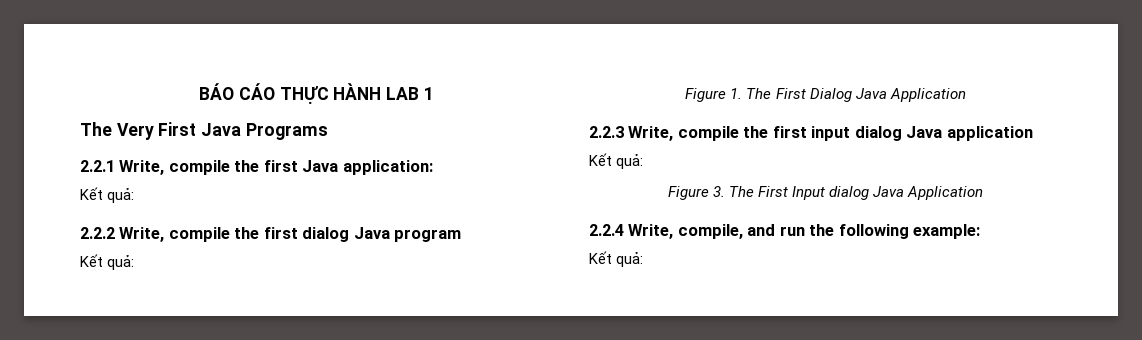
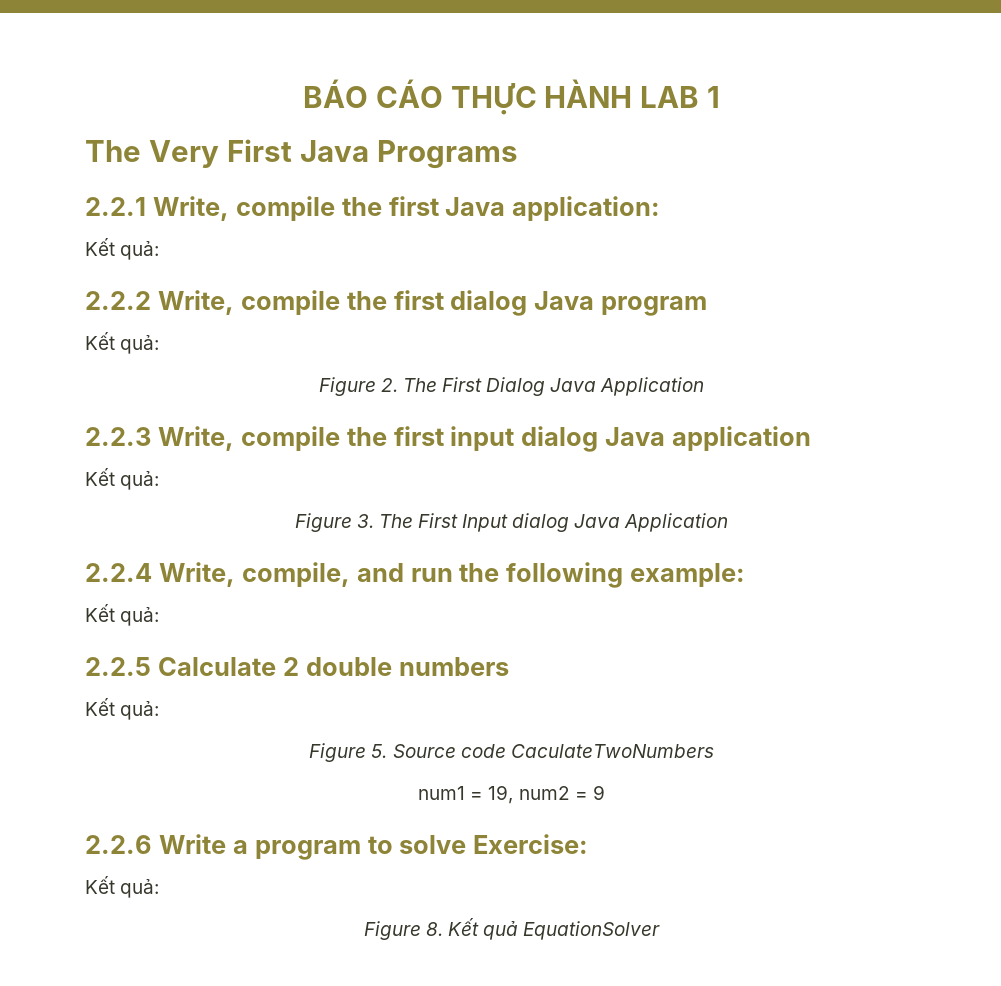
[730,88,743,99] 1. -> [380,378,398,392] 2.
(644, 259) none -> [85,657,509,676] [85,698,160,720] [309,743,714,762] [418,785,605,804] [85,834,589,860] [85,876,160,898] [363,918,661,940] // 2.2.5 Calculate 2 double numbers // Kết quả: // Figure 5. Source code CaculateTwoNumbers // num1 = 19, num2 = 9 // 2.2.6 Write a program to solve Exercise: // Kết quả: // Figure 8. Kết quả EquationSolver

